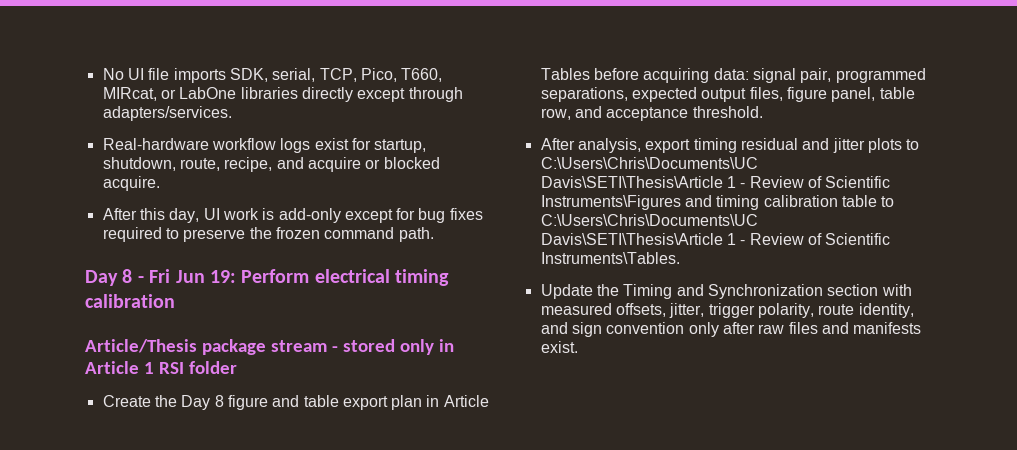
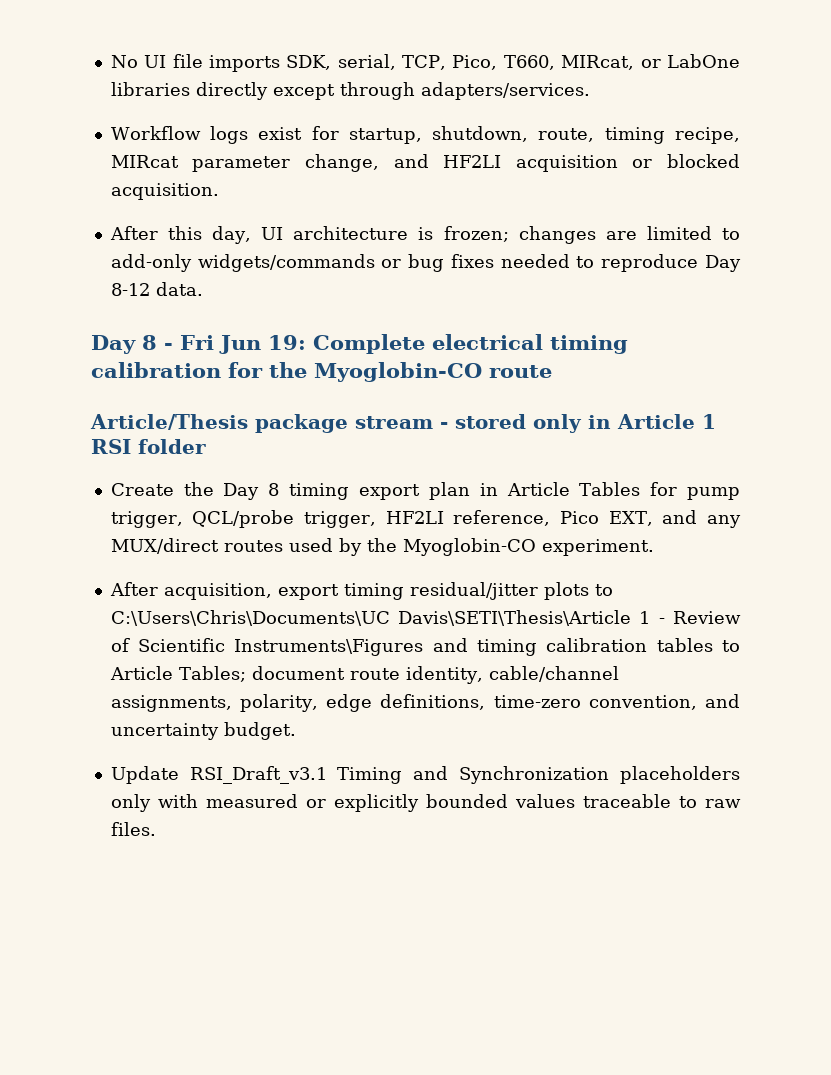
[102,138,276,150] Real-hardware workflow -> [110,126,201,140] Workflow
[224,157,361,172] recipe, and acquire -> [604,127,740,144] [110,154,618,172] timing recipe, MIRcat parameter change, and HF2LI acquisition
[102,176,160,191] acquire. -> [110,183,219,200] acquisition.
[222,208,483,223] [102,227,434,242] work is add-only except for bug fixes required to preserve the frozen command path. -> [293,226,740,244] [110,254,741,272] [110,282,203,296] architecture is frozen; changes are limited to add-only widgets/commands or bug fixes needed to reproduce Day 8-12 data.
[241,269,310,283] Perform -> [313,334,425,354] Complete
(175, 301) none -> [228,362,552,382] for the Myoglobin-CO route
[227,395,339,410] figure and table -> [289,483,350,500] timing
[593,68,926,83] [540,87,915,102] [540,106,763,121] [540,138,641,153] before acquiring data: signal pair, programmed separations, expected output files, figure panel, table row, and acceptance threshold. // After analysis, -> [650,482,740,500] [110,510,741,528] [110,538,654,556] [109,582,272,600] for pump trigger, QCL/probe trigger, HF2LI reference, Pico EXT, and any MUX/direct routes used by the Myoglobin-CO experiment. // After acquisition,
[740,138,865,153] residual and jitter -> [409,582,538,600] residual/jitter
[841,195,895,207] [540,214,758,226] [540,233,891,245] [540,252,680,264] table to C:\Users\Chris\Documents\UC Davis\SETI\Thesis\Article 1 - Review of Scientific Instruments\Tables. -> [656,638,740,652] [109,666,619,684] [110,694,740,712] [110,722,296,740] tables to Article Tables; document route identity, cable/channel assignments, polarity, edge definitions, time-zero convention, and uncertainty budget.
[596,284,619,296] the -> [189,766,327,784] RSI_Draft_v3.1
[827,284,912,296] [540,303,914,318] [540,322,922,337] [540,341,578,353] section with measured offsets, jitter, trigger polarity, route identity, and sign convention only after raw files and manifests exist. -> [620,766,741,784] [110,794,742,812] [110,822,156,836] placeholders only with measured or explicitly bounded values traceable to raw files.

